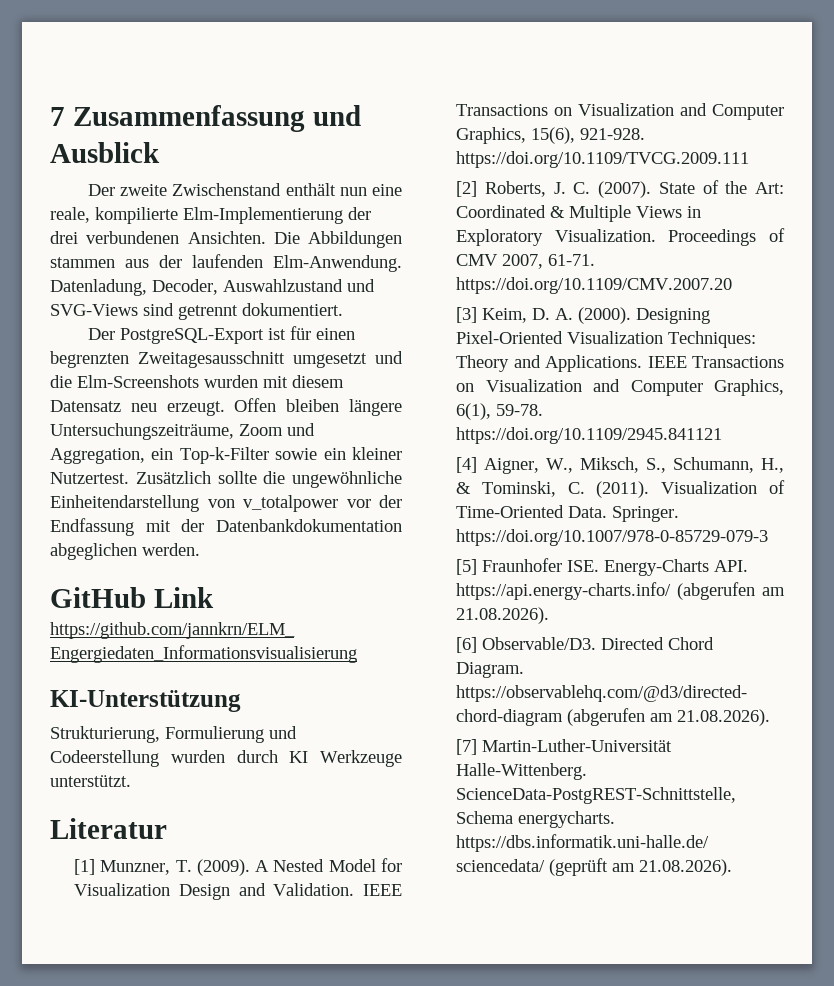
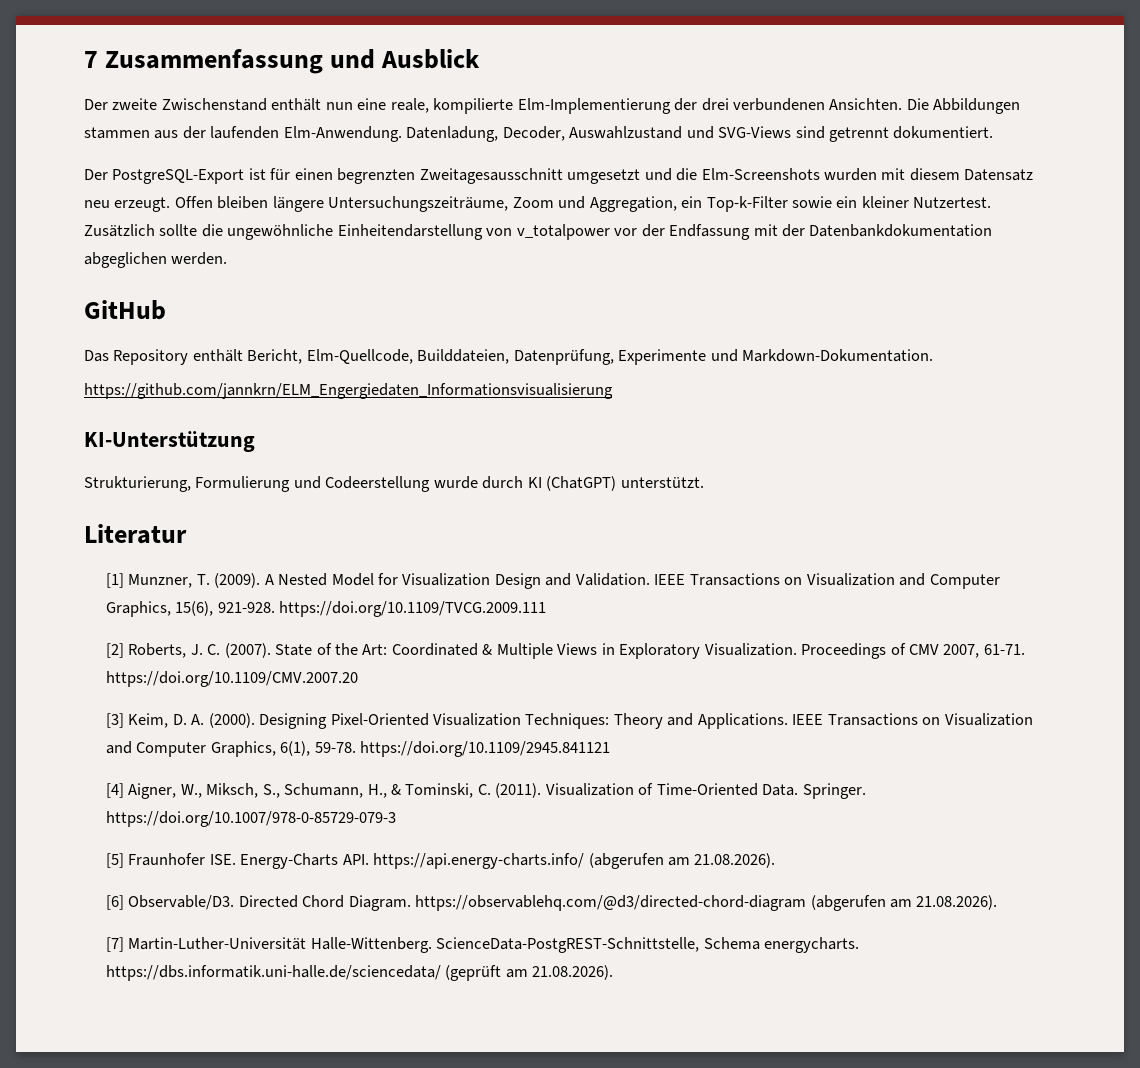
[153,587,214,608] Link -> [84,349,934,365] // Das Repository enthält Bericht, Elm-Quellcode, Builddateien, Datenprüfung, Experimente und Markdown-Dokumentation.
[170,750,225,763] wurden -> [433,476,478,489] wurde
[320,750,402,767] Werkzeuge -> [546,476,617,491] (ChatGPT)

